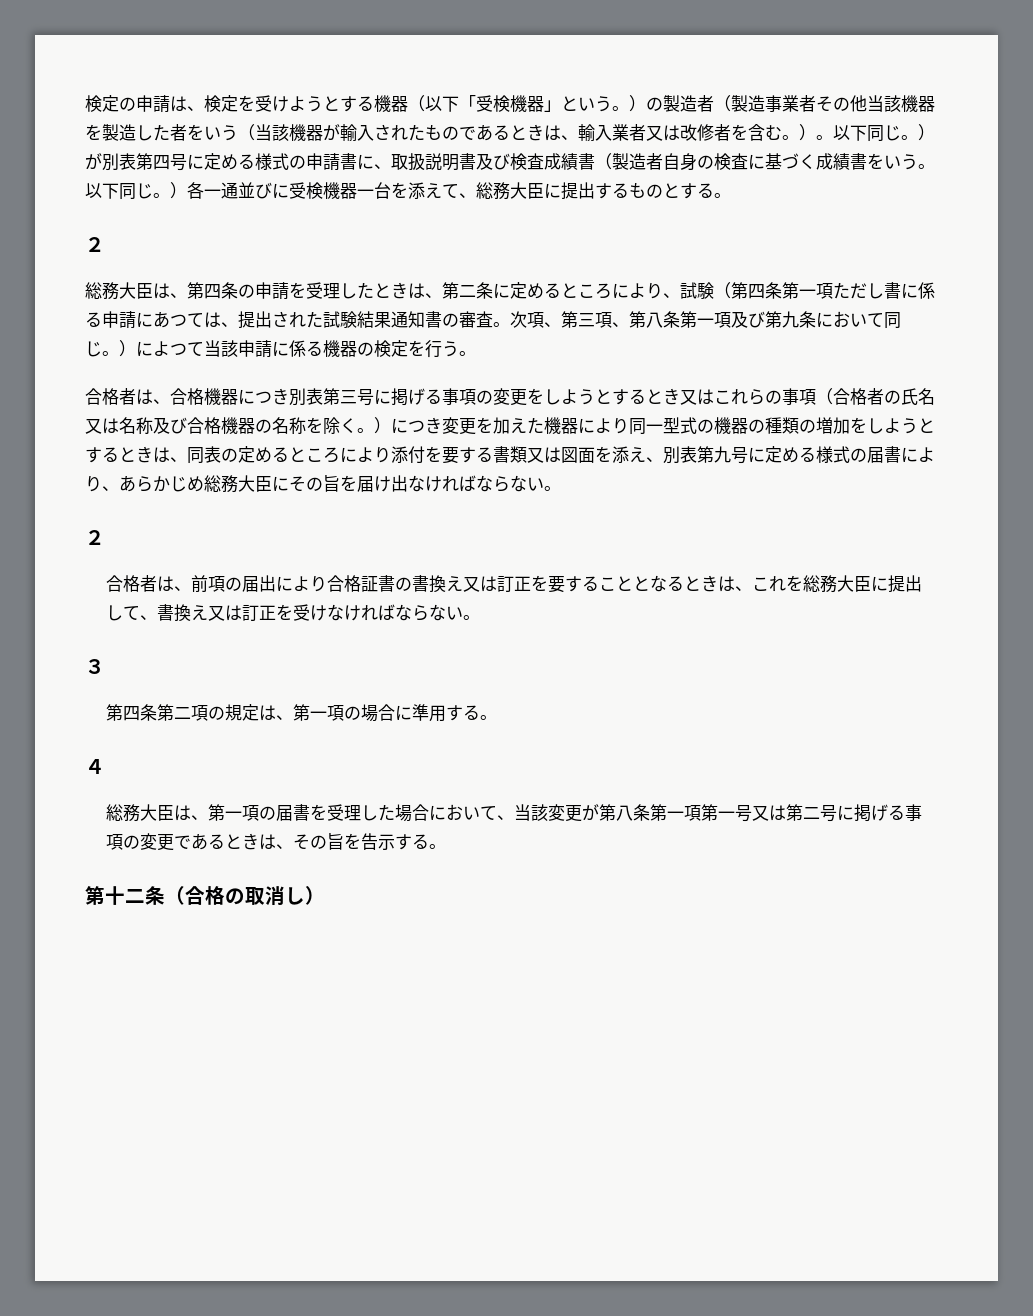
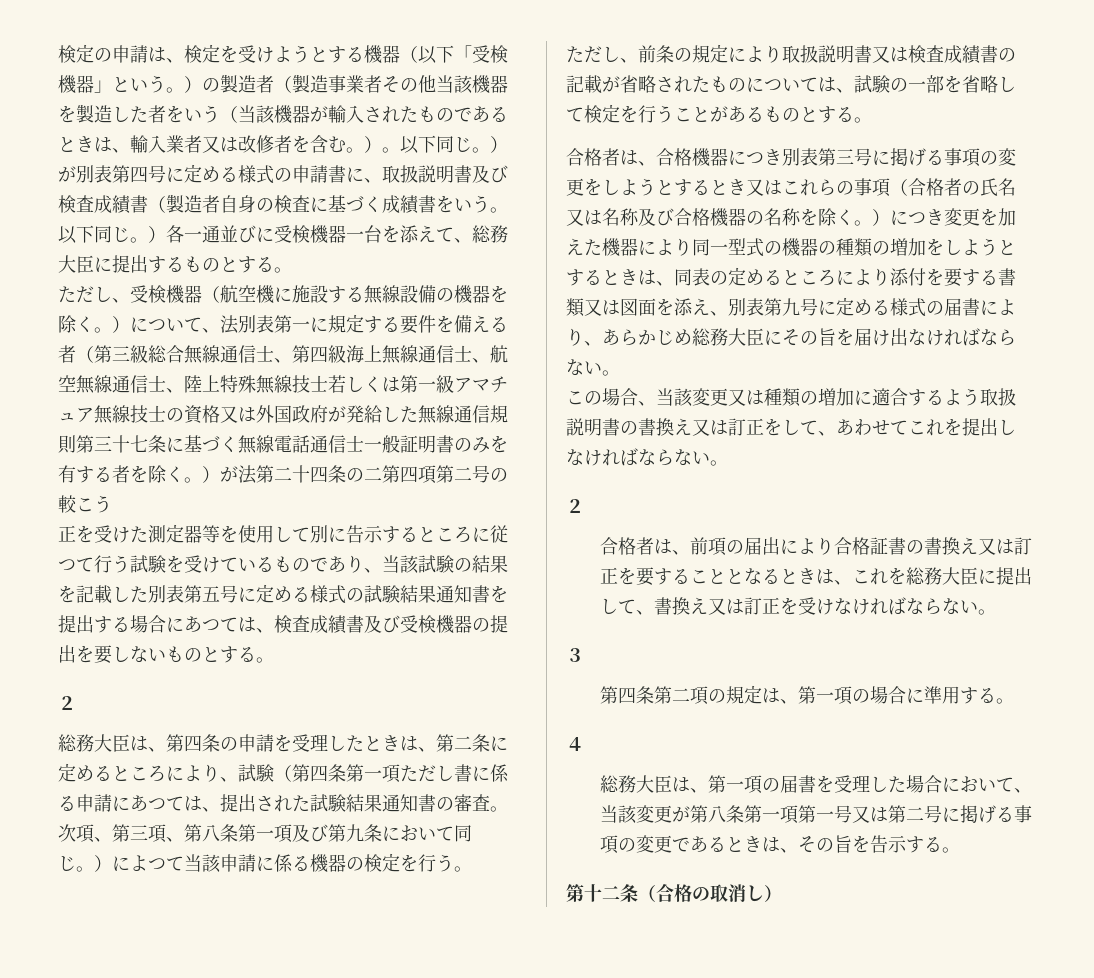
(731, 195) none -> [58,285,508,304] [58,314,508,334] [58,345,508,364] [58,375,508,394] [58,405,508,424] [58,435,508,454] [58,465,508,484] [58,495,112,513] [58,524,508,543] [58,555,508,574] [58,584,508,604] [58,615,508,634] [58,645,274,664] // ただし、受検機器（航空機に施設する無線設備の機器を除く。）について、法別表第一に規定する要件を備える者（第三級総合無線通信士、第四級海上無線通信士、航空無線通信士、陸上特殊無線技士若しくは第一級アマチュア無線技士の資格又は外国政府が発給した無線通信規則第三十七条に基づく無線電話通信士一般証明書のみを有する者を除く。）が法第二十四条の二第四項第二号の較こう // 正を受けた測定器等を使用して別に告示するところに従つて行う試験を受けているものであり、当該試験の結果を記載した別表第五号に定める様式の試験結果通知書を提出する場合にあつては、検査成績書及び受検機器の提出を要しないものとする。
(476, 353) none -> [566,44,1016,64] [566,75,1016,94] [566,104,872,123] // ただし、前条の規定により取扱説明書又は検査成績書の記載が省略されたものについては、試験の一部を省略して検定を行うことがあるものとする。
(561, 488) none -> [566,388,1016,407] [566,418,1016,436] [566,448,728,466] // この場合、当該変更又は種類の増加に適合するよう取扱説明書の書換え又は訂正をして、あわせてこれを提出しなければならない。

